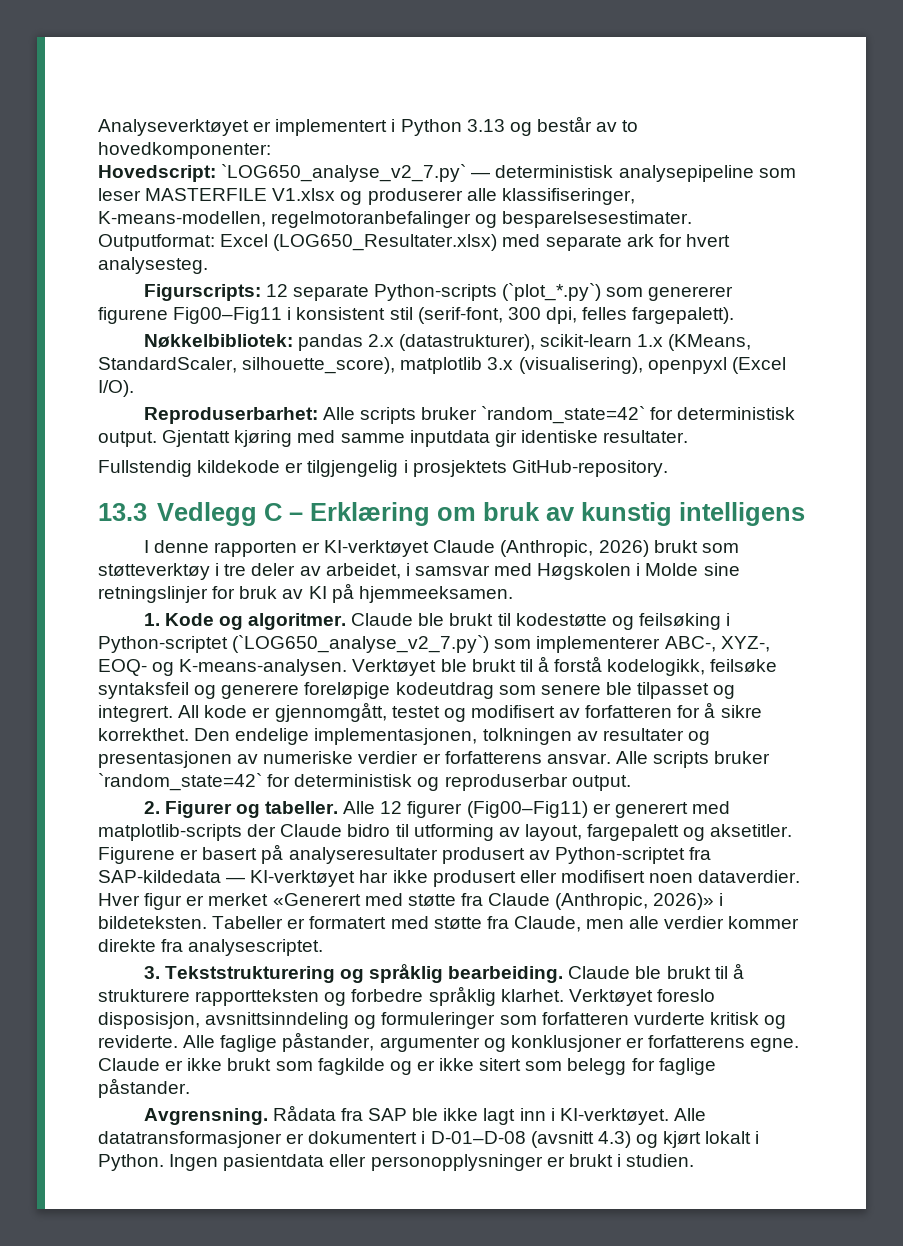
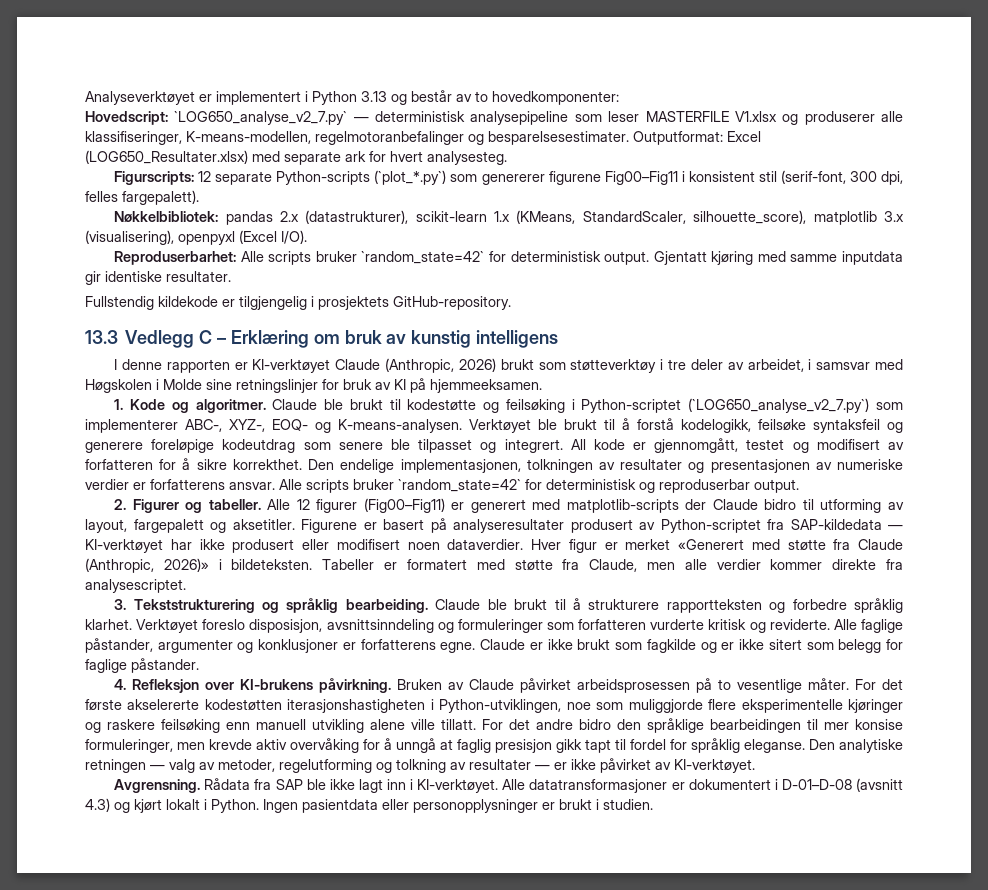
(190, 1088) none -> [114,678,903,693] [85,699,904,713] [85,718,903,733] [85,738,903,753] [85,758,755,773] // 4. Refleksjon over KI-brukens påvirkning. Bruken av Claude påvirket arbeidsprosessen på to vesentlige måter. For det første akselererte kodestøtten iterasjonshastigheten i Python-utviklingen, noe som muliggjorde flere eksperimentelle kjøringer og raskere feilsøking enn manuell utvikling alene ville tillatt. For det andre bidro den språklige bearbeidingen til mer konsise formuleringer, men krevde aktiv overvåking for å unngå at faglig presisjon gikk tapt til fordel for språklig eleganse. Den analytiske retningen — valg av metoder, regelutforming og tolkning av resultater — er ikke påvirket av KI-verktøyet.

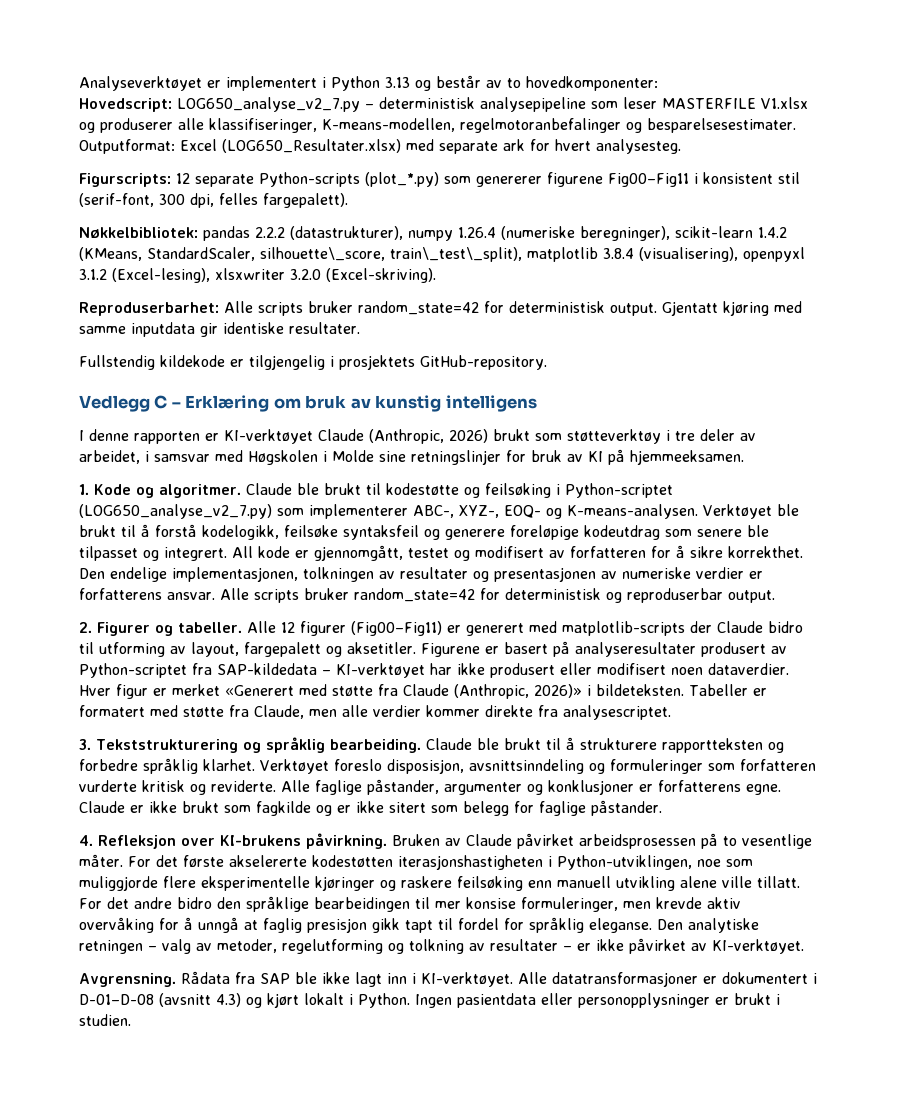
[174,111,369,125] `LOG650_analyse_v2_7.py` — -> [177,97,374,112] LOG650_analyse_v2_7.py –
[374,170,447,185] (`plot_*.py`) -> [365,172,439,187] (plot_*.py)
[279,210,905,225] [85,230,307,245] 2.x (datastrukturer), scikit-learn 1.x (KMeans, StandardScaler, silhouette_score), matplotlib 3.x (visualisering), openpyxl (Excel I/O). -> [255,226,787,241] [79,247,805,262] [79,268,436,283] 2.2.2 (datastrukturer), numpy 1.26.4 (numeriske beregninger), scikit-learn 1.4.2 (KMeans, StandardScaler, silhouette\_score, train\_test\_split), matplotlib 3.8.4 (visualisering), openpyxl 3.1.2 (Excel-lesing), xlsxwriter 3.2.0 (Excel-skriving).
[361,251,485,264] `random_state=42` -> [358,301,479,315] random_state=42
[85,330,118,344] 13.3 -> (547, 362) none
[688,398,870,413] (`LOG650_analyse_v2_7.py`) -> [79,504,272,519] (LOG650_analyse_v2_7.py)
[398,479,521,492] `random_state=42` -> [354,588,475,602] random_state=42
[888,525,903,530] — -> [322,670,331,675] –
[150,765,165,770] — -> [148,946,157,951] –
[535,765,550,770] — -> [563,946,572,951] –

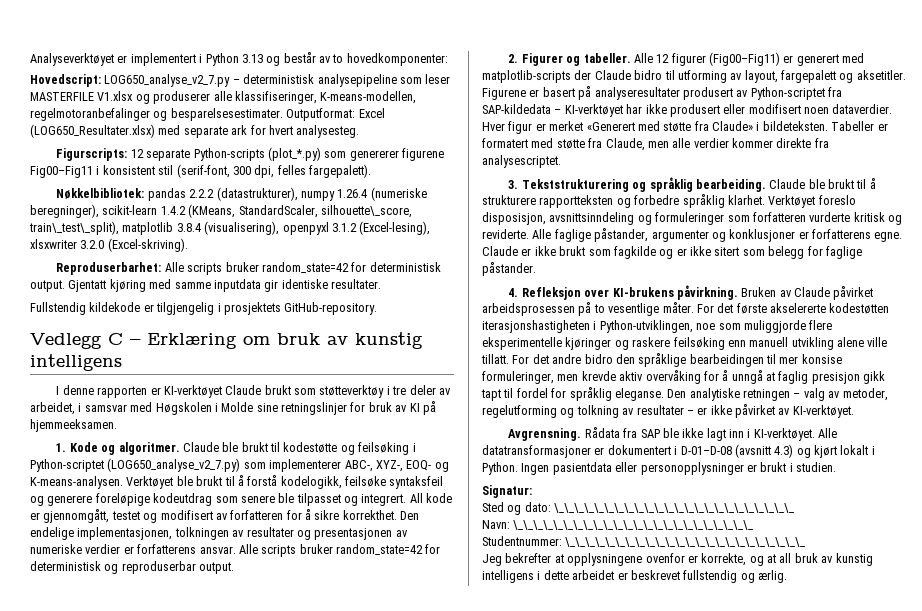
[369,429,488,444] (Anthropic, 2026) -> (262, 390) none
[403,684,582,699] Claude (Anthropic, 2026)» -> [712,121,753,131] Claude»
(131, 1020) none -> [482,485,532,498] [482,502,795,515] [482,520,754,530] [482,536,806,547] [482,553,873,566] [482,570,787,583] // Signatur: // Sted og dato: \_\_\_\_\_\_\_\_\_\_\_\_\_\_\_\_\_\_\_\_\_\_\_\_ // Navn: \_\_\_\_\_\_\_\_\_\_\_\_\_\_\_\_\_\_\_\_\_\_\_\_ // Studentnummer: \_\_\_\_\_\_\_\_\_\_\_\_\_\_\_\_\_\_\_\_\_\_\_\_ // Jeg bekrefter at opplysningene ovenfor er korrekte, og at all bruk av kunstig intelligens i dette arbeidet er beskrevet fullstendig og ærlig.

